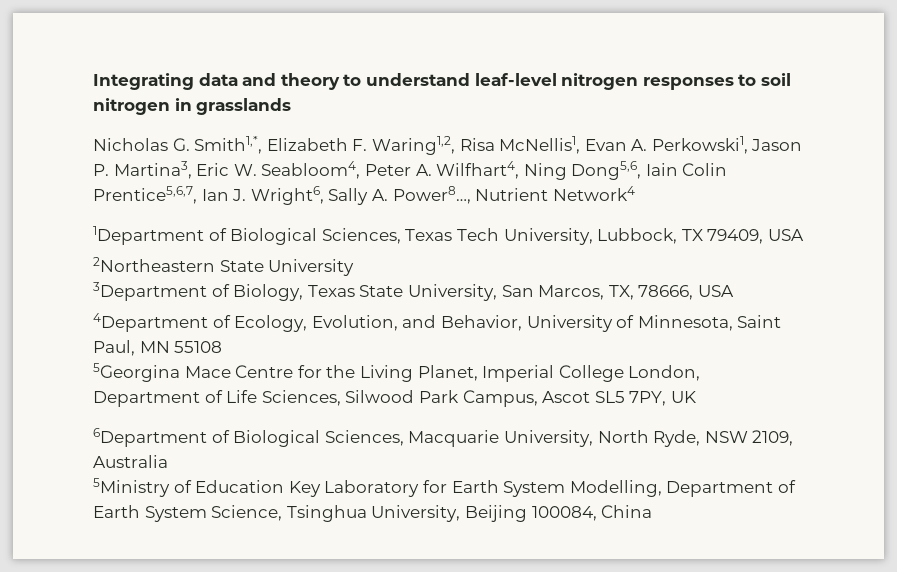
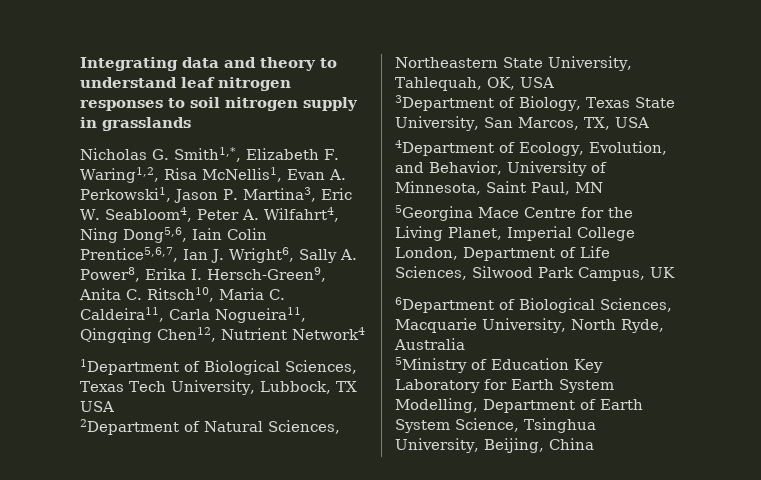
[474,73,557,86] leaf-level -> [181,77,215,88] leaf
(170, 106) none -> [303,97,358,111] supply
[436,161,520,179] Wilfhart4, -> [263,207,339,222] Wilfahrt4,
[392,186,471,204] Power8…, -> [80,267,326,282] [79,287,285,302] [80,307,306,323] [80,327,216,343] Power8, Erika I. Hersch-Green9, Anita C. Ritsch10, Maria C. Caldeira11, Carla Nogueira11, Qingqing Chen12,
[707,229,804,244] [93,257,355,276] 79409, USA // 2Northeastern State University -> [80,401,114,412] [80,419,340,435] [395,56,632,71] [395,77,554,91] USA // 2Department of Natural Sciences, Northeastern State University, Tahlequah, OK, USA
[638,285,694,300] 78666, -> (610, 123) none
[174,341,223,353] 55108 -> (603, 187) none
[542,391,667,406] Ascot SL5 7PY, -> (645, 274) none
[704,430,794,446] NSW 2109, -> (664, 326) none
[464,505,597,522] Beijing 100084, -> [483,438,544,453] Beijing,

